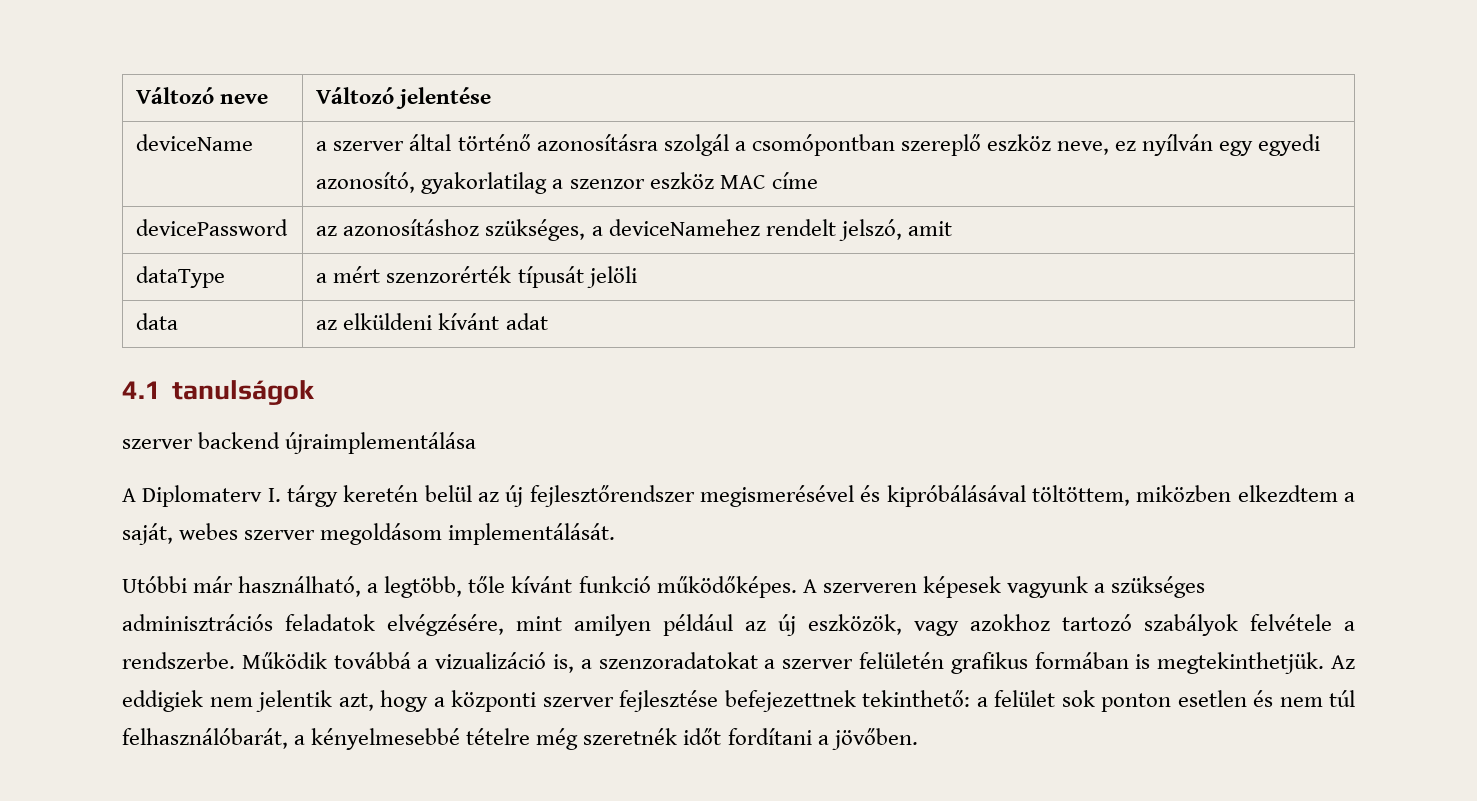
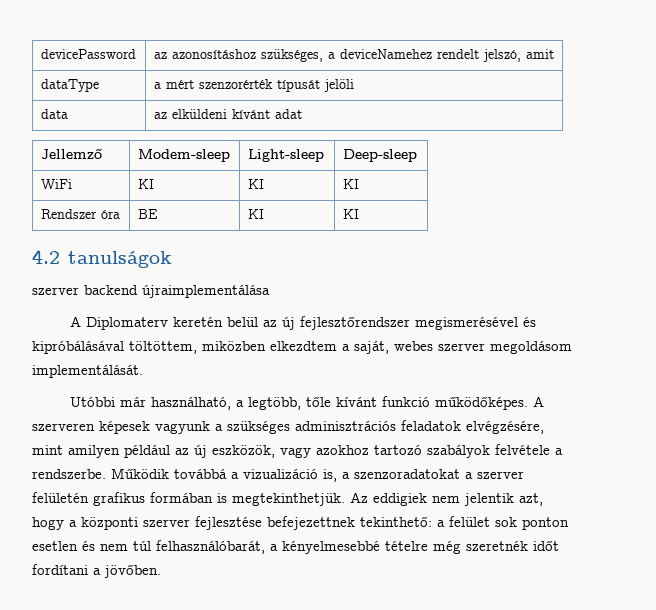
[136,87,269,104] [316,87,492,109] [136,134,254,151] [316,134,1321,156] [316,172,818,194] Változó neve | Változó jelentése // deviceName | a szerver által történő azonosításra szolgál a csomópontban szereplő eszköz neve, ez nyílván egy egyedi azonosító, gyakorlatilag a szenzor eszköz MAC címe // -> (40, 54) none
[122,381,161,399] // 4.1 -> [40,149,102,159] [137,149,230,162] [247,149,324,162] [342,149,417,162] [40,179,72,189] [137,179,154,189] [247,179,264,189] [342,179,359,189] [40,209,120,219] [137,209,158,219] [247,209,264,219] [342,209,359,219] [32,249,60,264] // Jellemző | Modem-sleep | Light-sleep | Deep-sleep // WiFi | KI | KI | KI // Rendszer óra | BE | KI | KI // 4.2
[267,485,338,507] I. tárgy -> (169, 323) none

